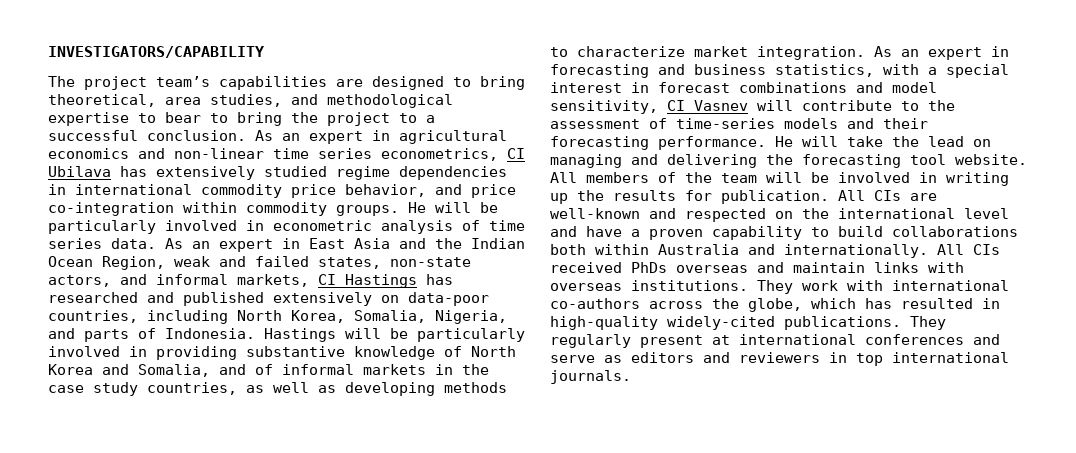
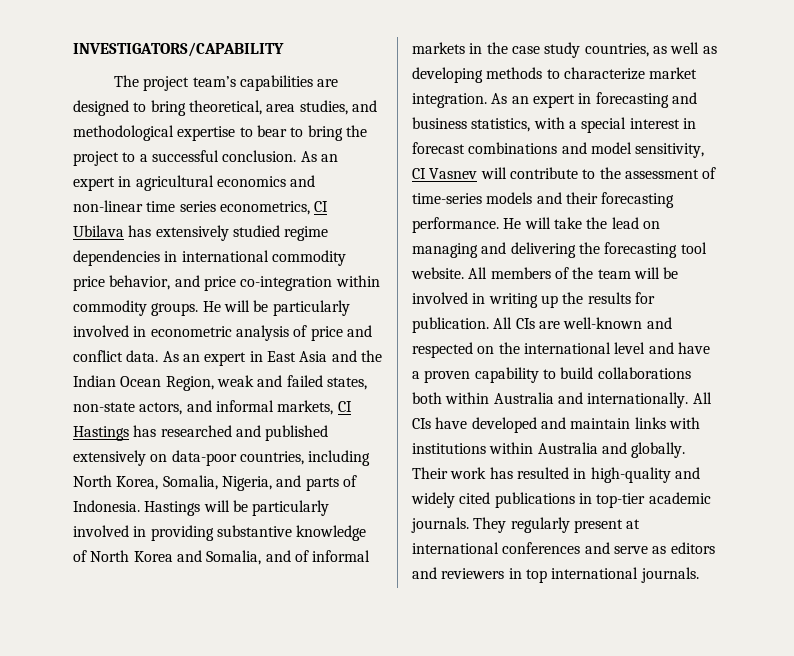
[489,220,525,231] [48,238,102,249] time series -> [310,325,372,341] [73,350,123,362] price and conflict
[550,262,748,273] received PhDs overseas -> [435,417,537,433] have developed
[550,280,1009,294] [550,298,1000,312] [550,316,901,330] overseas institutions. They work with international co-authors across the globe, which has resulted in high-quality widely-cited publications. -> [412,442,686,458] [412,467,700,483] [411,492,711,508] [411,517,469,533] institutions within Australia and globally. Their work has resulted in high-quality and widely cited publications in top-tier academic journals.

